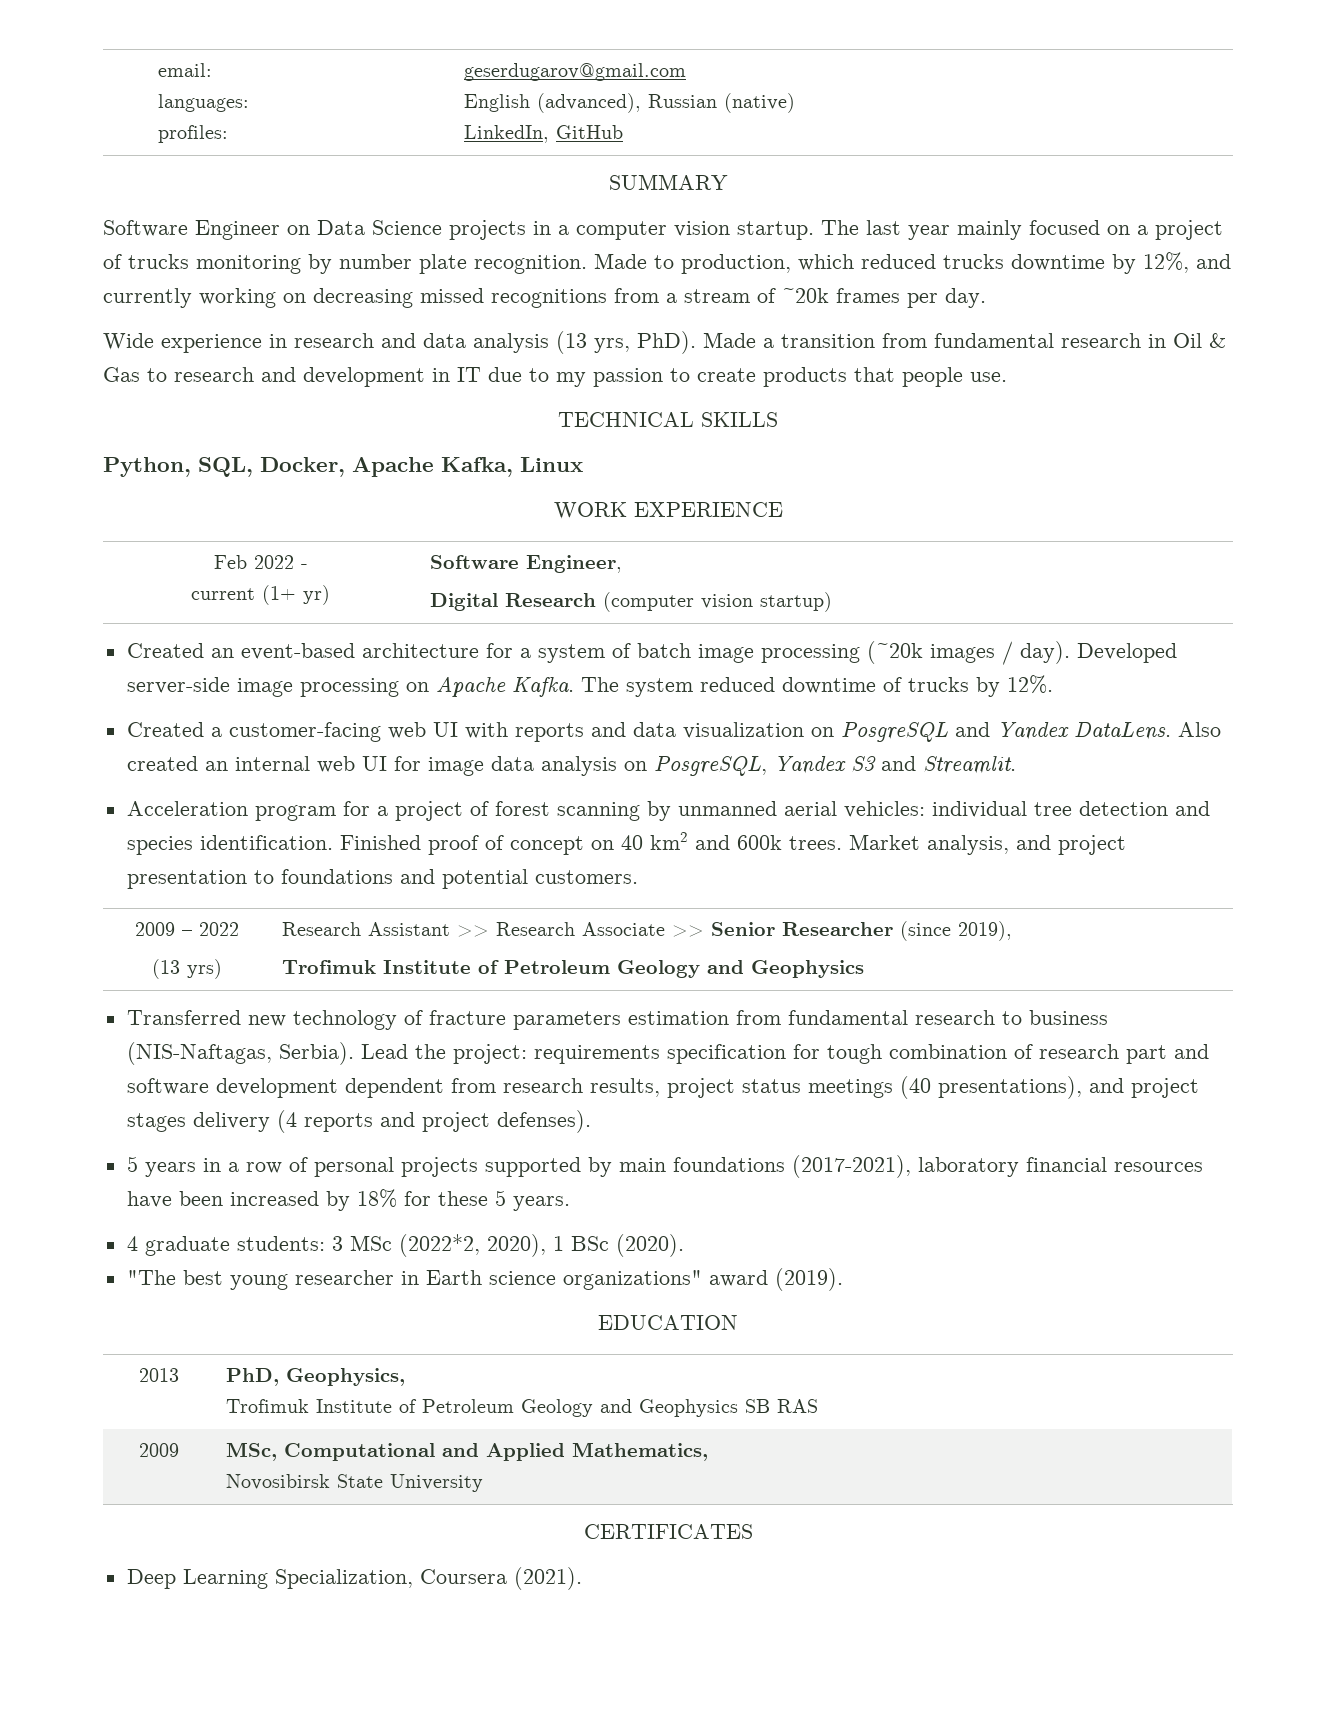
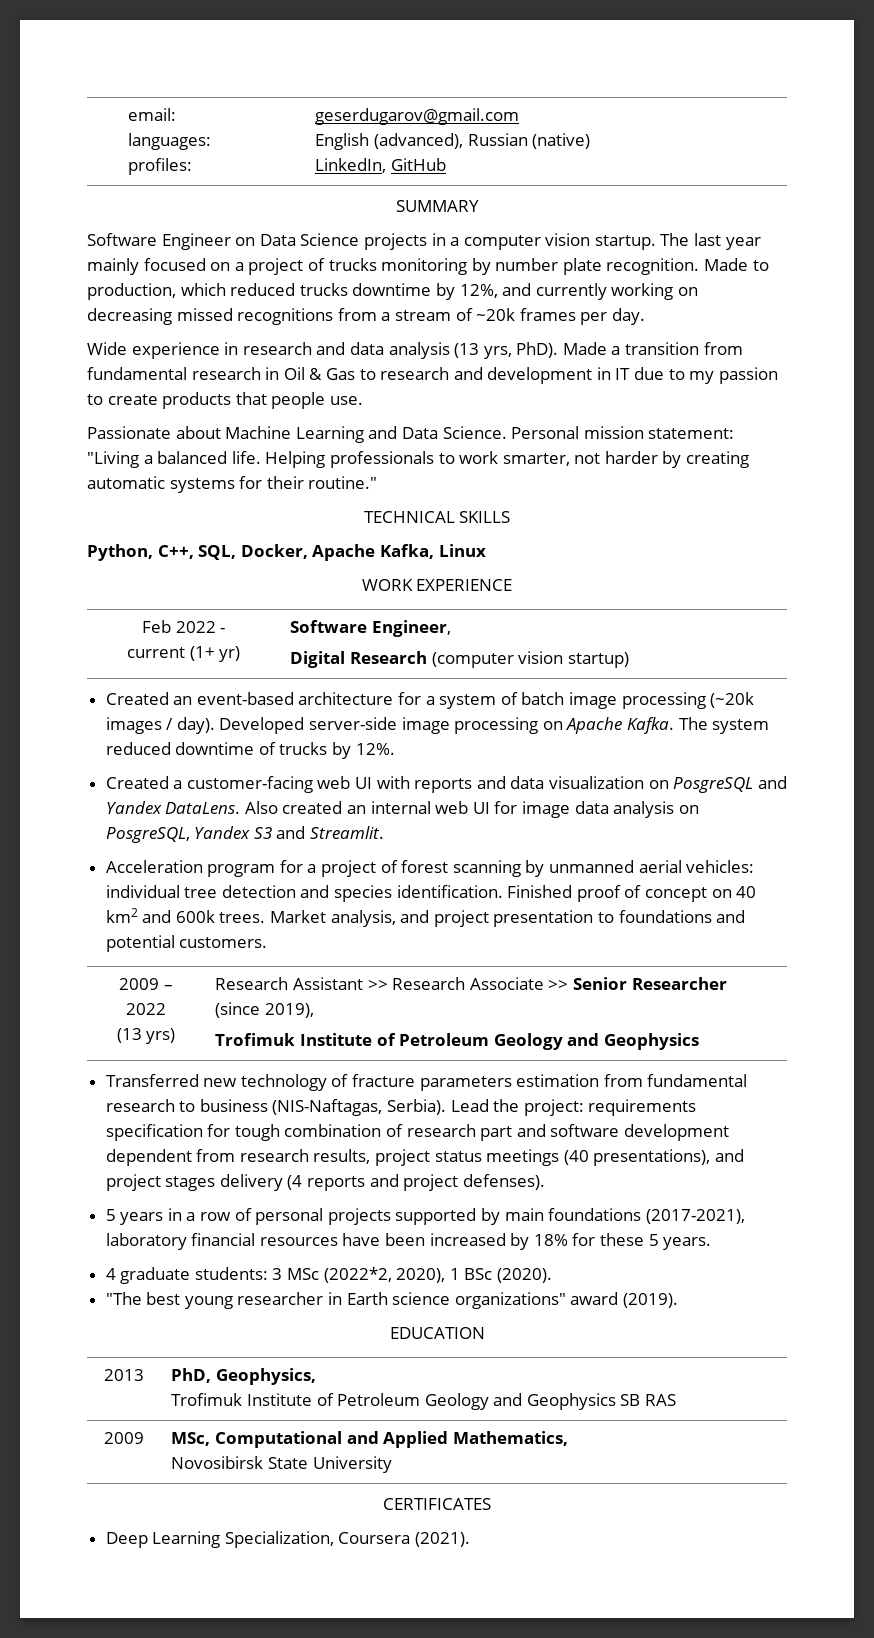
(1007, 377) none -> [87,426,735,443] [87,451,750,468] [87,476,378,493] // Passionate about Machine Learning and Data Science. Personal mission statement: "Living a balanced life. Helping professionals to work smarter, not harder by creating automatic systems for their routine."
(191, 467) none -> [157,545,194,559] C++,

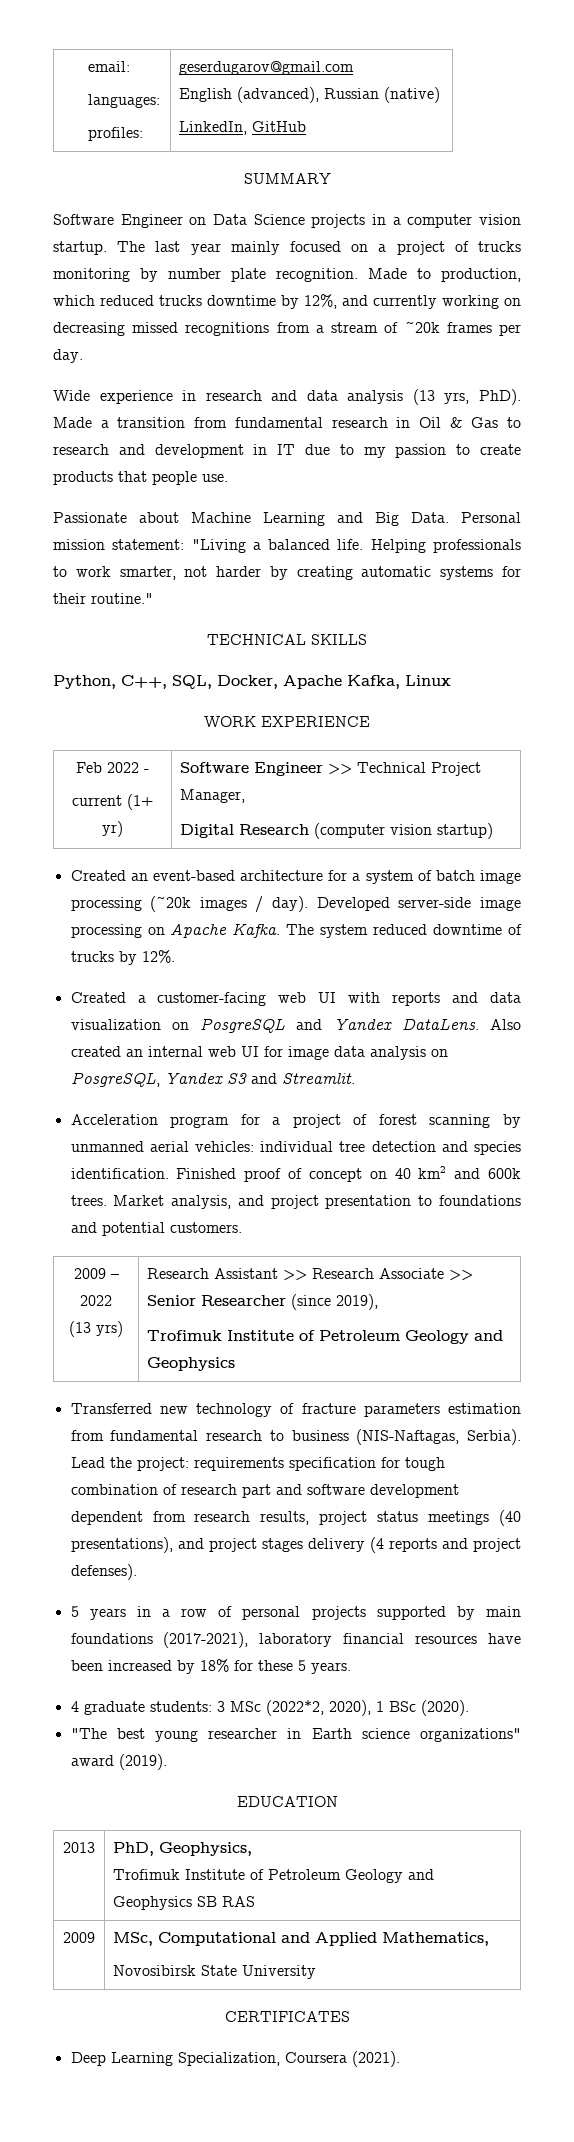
[401,426,507,439] Data Science. -> [375,512,449,526] Big Data.
[371,620,451,637] Engineer, -> [254,762,482,776] [180,789,246,803] Engineer >> Technical Project Manager,

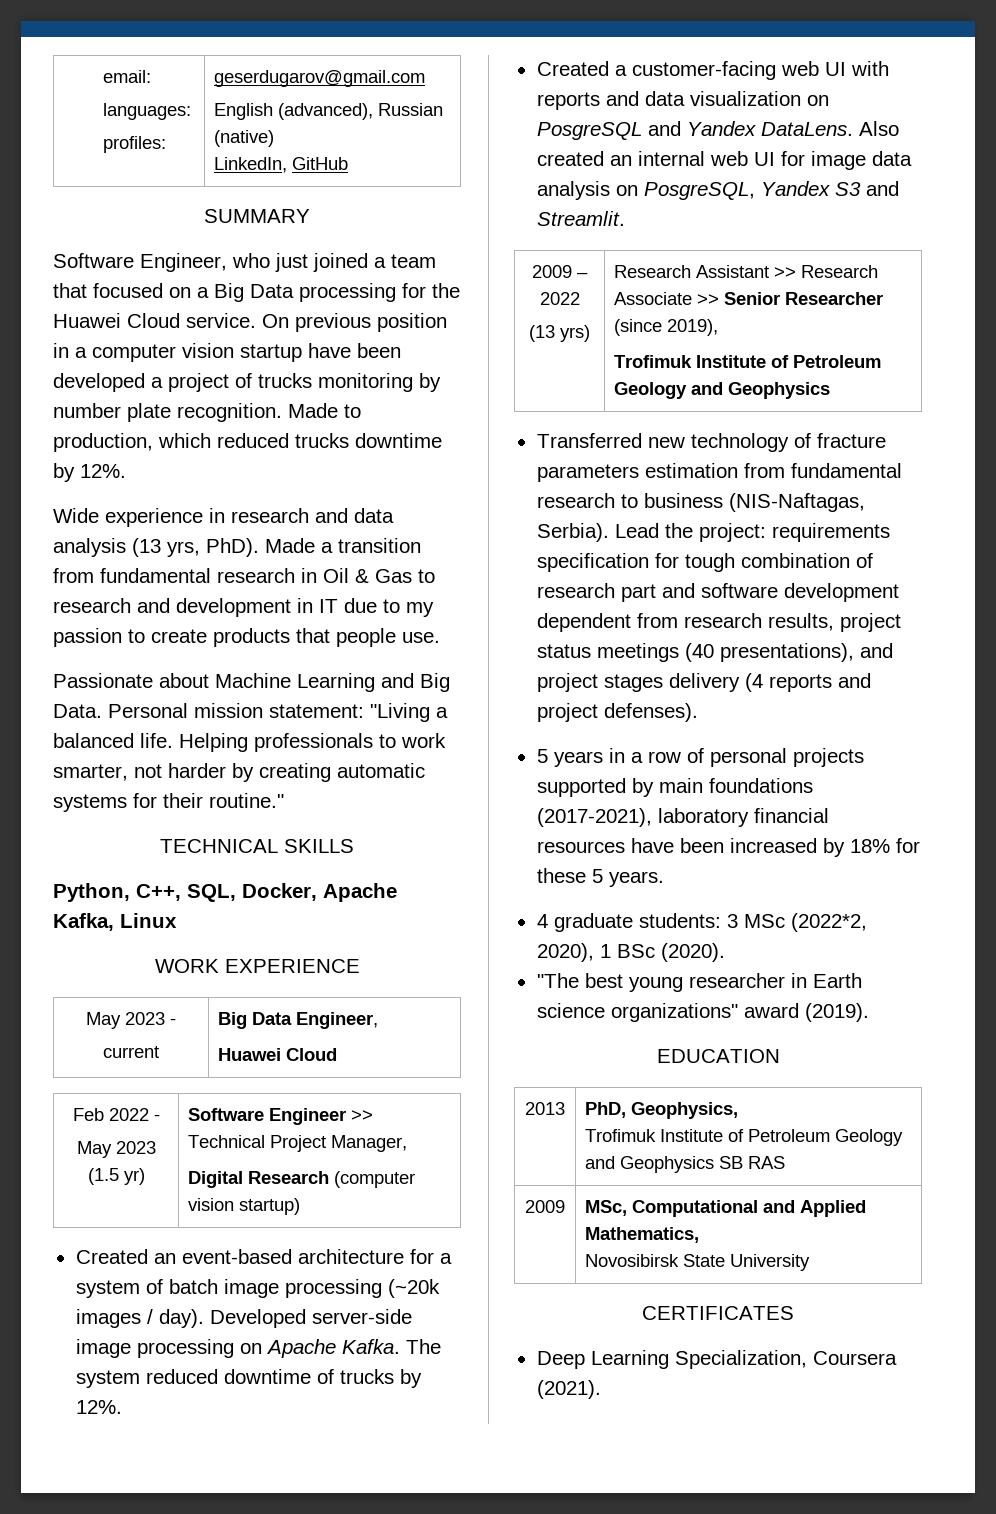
[120,214,521,228] [53,241,369,255] Engineer on Data Science projects in a computer vision startup. The last year mainly focused on -> [140,253,436,272] [53,283,460,302] [53,313,447,332] [53,343,401,362] [53,373,145,392] Engineer, who just joined a team that focused on a Big Data processing for the Huawei Cloud service. On previous position in a computer vision startup have been developed
[304,294,521,309] [53,321,521,336] [53,349,83,363] 12%, and currently working on decreasing missed recognitions from a stream of ~20k frames per day. -> [80,464,126,478] 12%.
(370, 721) none -> [86,1012,176,1029] [103,1046,159,1058] [218,1012,379,1029] [218,1048,338,1061] // May 2023 - // current | Big Data Engineer, // Huawei Cloud
[72,794,153,810] current (1+ -> [76,1141,156,1158] [87,1168,119,1185] May 2023 (1.5
[70,1114,521,1128] [70,1141,521,1155] [70,1166,521,1182] [70,1195,521,1209] [70,1222,242,1236] // Acceleration program for a project of forest scanning by unmanned aerial vehicles: individual tree detection and species identification. Finished proof of concept on 40 km2 and 600k trees. Market analysis, and project presentation to foundations and potential customers. -> (625, 218) none

